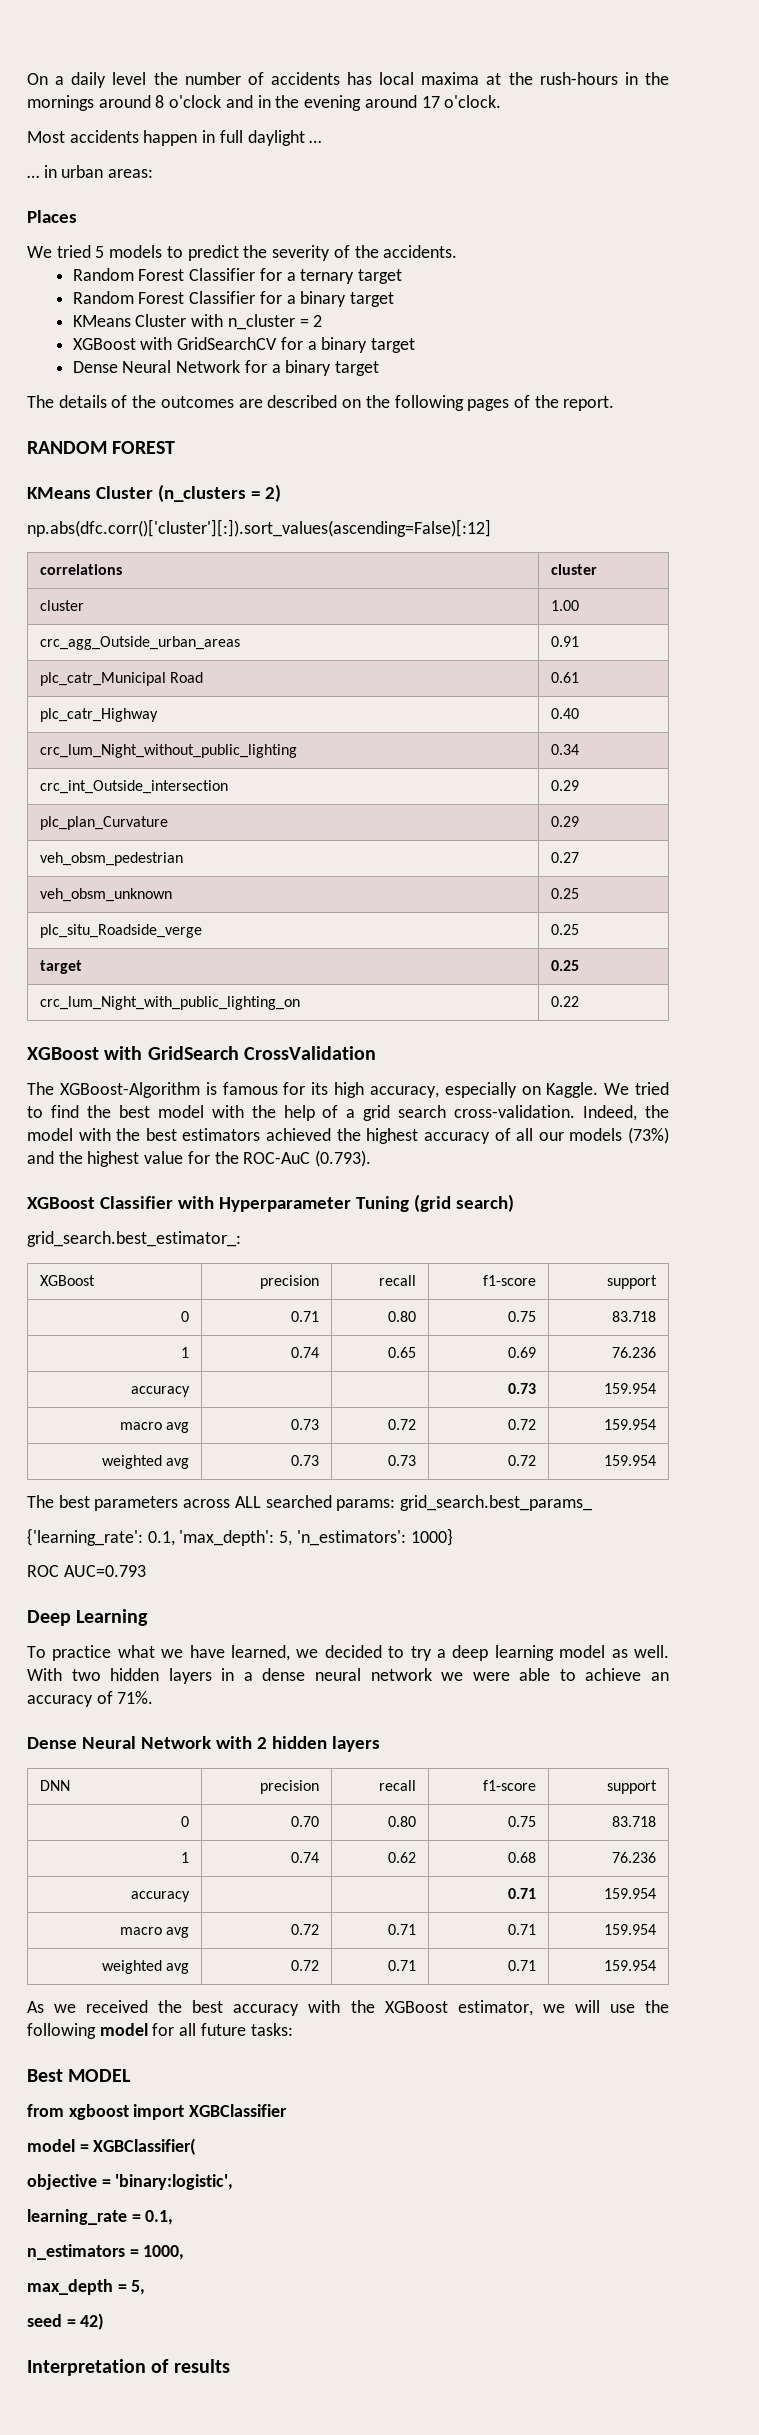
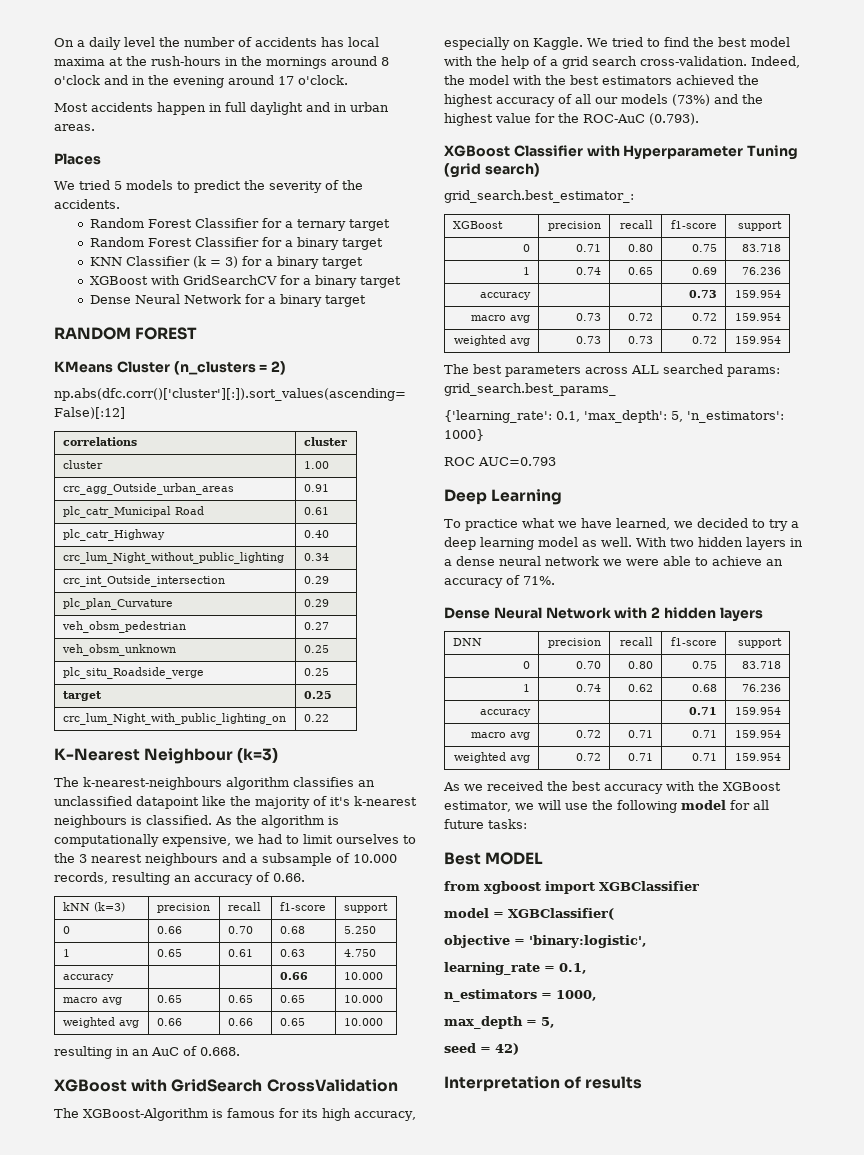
[309,140,322,143] [27,175,39,178] … // … -> [306,102,330,112] and
[108,169,154,178] areas: -> [54,124,95,131] areas.
[72,314,323,330] KMeans Cluster with n_cluster = 2 -> [89,256,363,269] KNN Classifier (k = 3) for a binary target
[27,395,615,411] // The details of the outcomes are described on the following pages of the report. -> (366, 301) none
(579, 1001) none -> [54,747,279,764] [54,777,375,790] [54,796,417,809] [54,815,339,828] [54,834,416,847] [54,853,397,866] [54,872,305,885] [62,902,125,912] [156,903,210,913] [227,902,261,911] [279,902,326,911] [343,903,388,913] [62,926,70,934] [156,926,182,934] [227,926,253,934] [279,926,305,934] [343,926,376,934] [62,949,70,957] [156,949,182,957] [227,949,253,957] [279,949,305,957] [343,949,376,957] [62,974,114,982] [279,972,308,980] [343,972,383,980] [62,997,122,1005] [156,995,182,1003] [227,995,253,1003] [279,995,305,1003] [343,995,383,1003] [62,1017,139,1028] [156,1018,182,1026] [227,1018,253,1026] [279,1018,305,1026] [343,1018,383,1026] [54,1046,240,1059] // K-Nearest Neighbour (k=3) // The k-nearest-neighbours algorithm classifies an unclassified datapoint like the majority of it's k-nearest neighbours is classified. As the algorithm is computationally expensive, we had to limit ourselves to the 3 nearest neighbours and a subsample of 10.000 records, resulting an accuracy of 0.66. // kNN (k=3) | precision | recall | f1-score | support // 0 | 0.66 | 0.70 | 0.68 | 5.250 // 1 | 0.65 | 0.61 | 0.63 | 4.750 // accuracy | | | 0.66 | 10.000 // macro avg | 0.65 | 0.65 | 0.65 | 10.000 // weighted avg | 0.66 | 0.66 | 0.65 | 10.000 // resulting in an AuC of 0.668.

